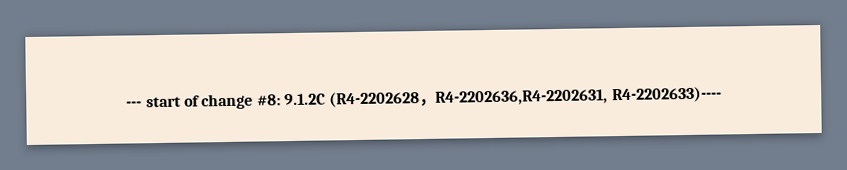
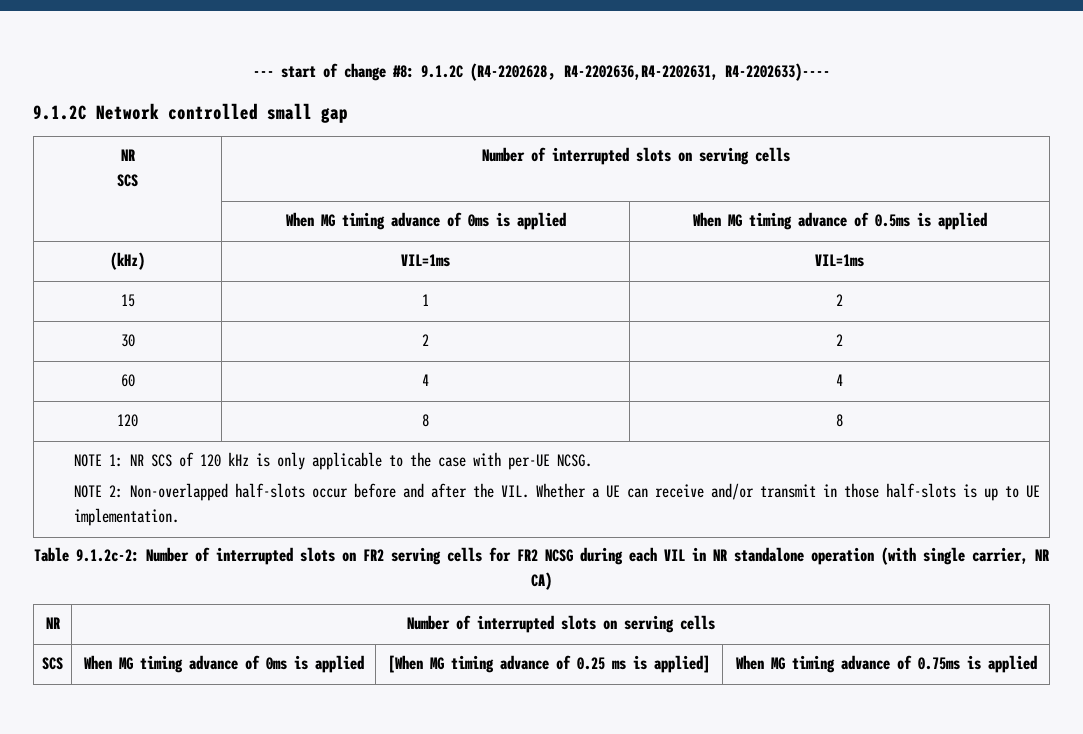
(722, 95) none -> [33,103,348,123] [120,149,135,161] [117,174,138,187] [481,147,790,165] [285,212,566,230] [692,212,987,230] [110,252,145,270] [401,254,450,267] [815,254,864,267] [120,294,135,307] [422,294,429,306] [836,294,843,306] [120,334,135,347] [422,334,429,346] [836,334,843,346] [120,374,135,387] [422,374,429,386] [836,374,843,386] [117,414,138,427] [422,414,429,427] [836,414,843,427] [73,452,592,470] [73,483,1040,501] [73,508,179,526] [34,547,1049,565] [531,572,552,590] [45,617,60,629] [406,615,715,633] [42,657,63,670] [83,655,364,673] [388,655,710,673] [735,655,1037,673] // 9.1.2C Network controlled small gap // NR // SCS | Number of interrupted slots on serving cells // | When MG timing advance of 0ms is applied | When MG timing advance of 0.5ms is applied // (kHz) | VIL=1ms | VIL=1ms // 15 | 1 | 2 // 30 | 2 | 2 // 60 | 4 | 4 // 120 | 8 | 8 // NOTE 1: NR SCS of 120 kHz is only applicable to the case with per-UE NCSG. // NOTE 2: Non-overlapped half-slots occur before and after the VIL. Whether a UE can receive and/or transmit in those half-slots is up to UE implementation. // Table 9.1.2c-2: Number of interrupted slots on FR2 serving cells for FR2 NCSG during each VIL in NR standalone operation (with single carrier, NR CA) // NR | Number of interrupted slots on serving cells // SCS | When MG timing advance of 0ms is applied | [When MG timing advance of 0.25 ms is applied] | When MG timing advance of 0.75ms is applied

